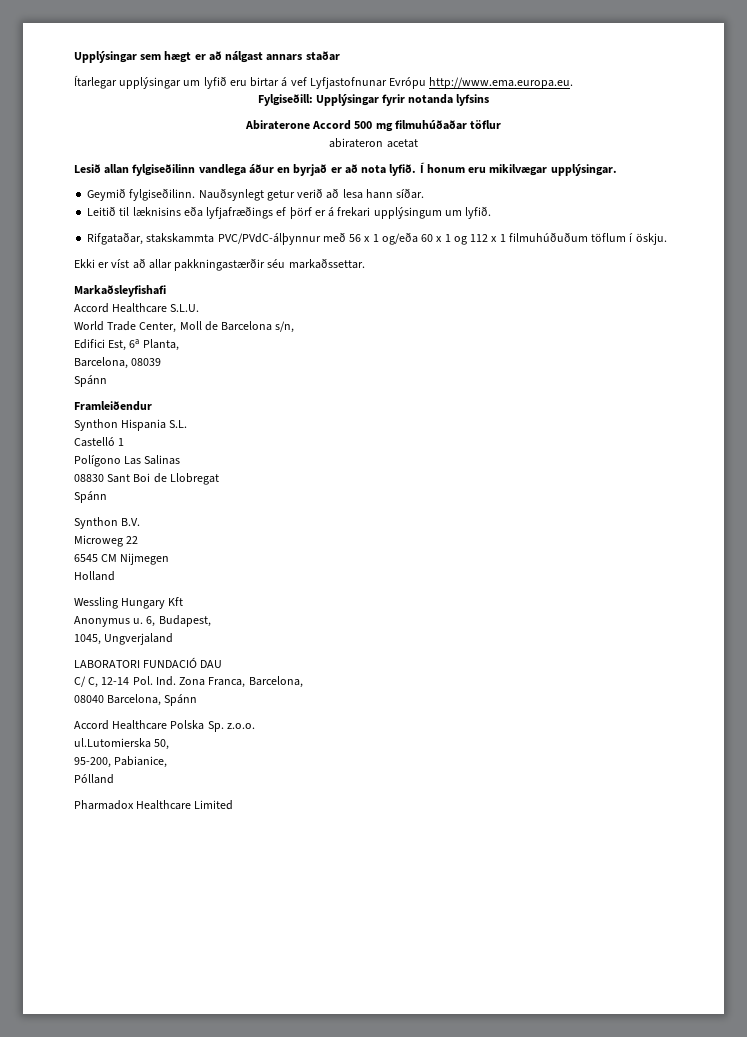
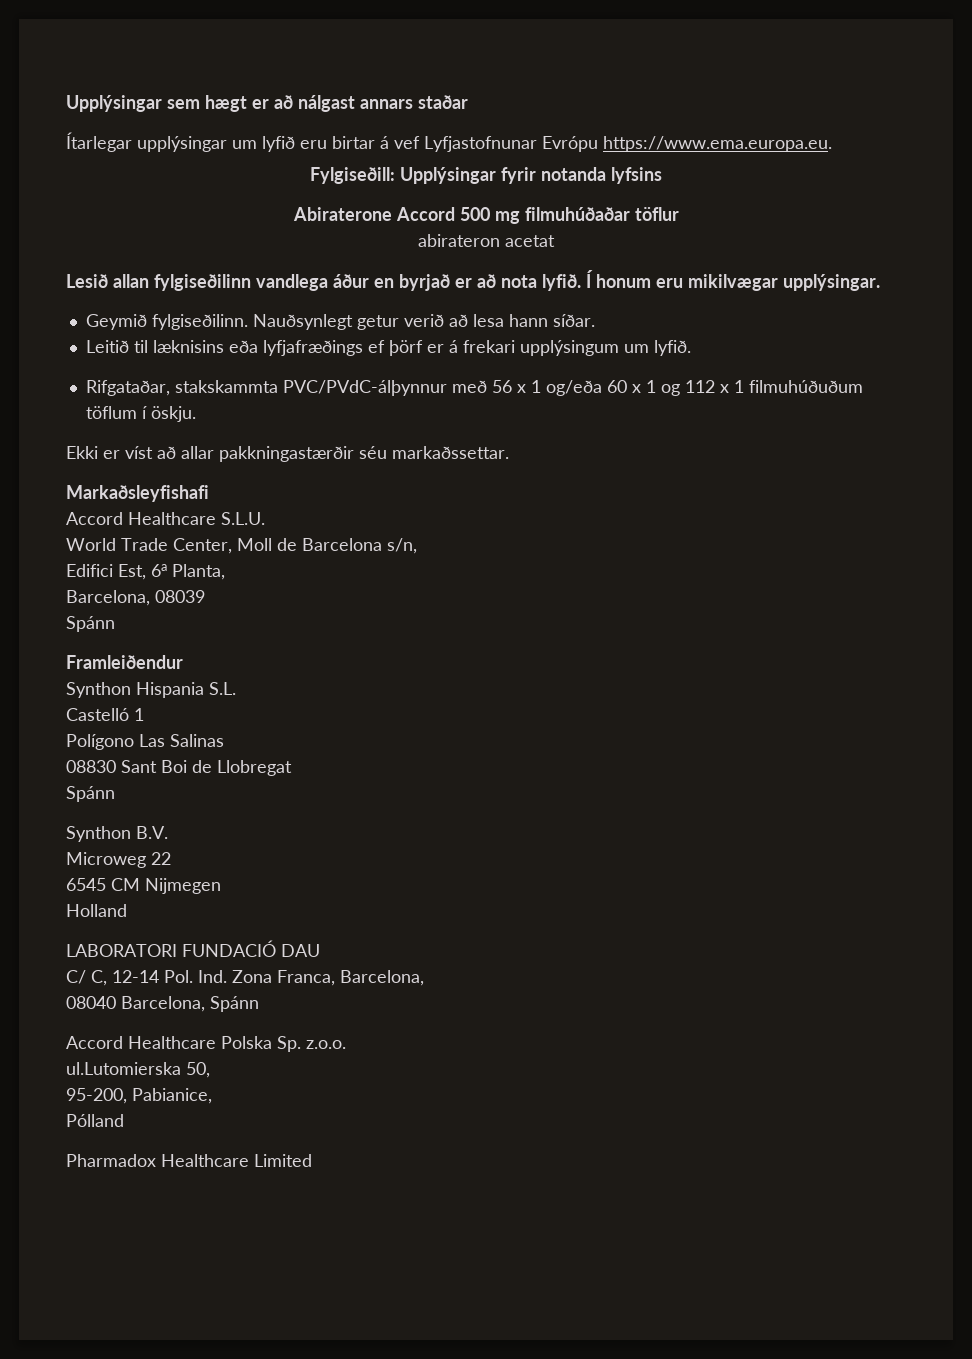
[429,77,574,89] http://www.ema.europa.eu. -> [603,136,832,152] https://www.ema.europa.eu.
[74,597,184,609] [74,615,211,627] [74,633,174,645] // Wessling Hungary Kft // Anonymus u. 6, Budapest, // 1045, Ungverjaland -> (127, 910) none

